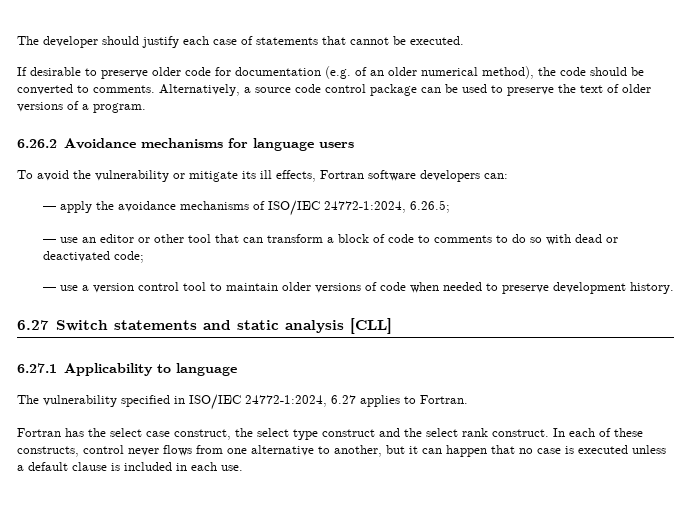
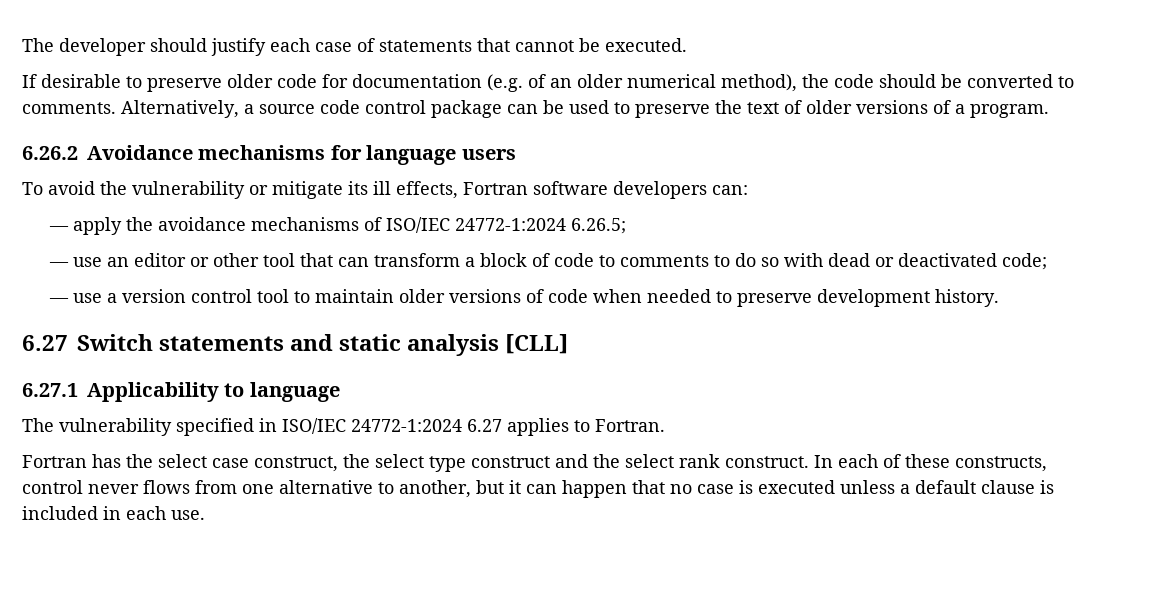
[323,201,406,213] 24772-1:2024, -> [454,218,566,231] 24772-1:2024
[245,395,327,407] 24772-1:2024, -> [351,419,462,432] 24772-1:2024

